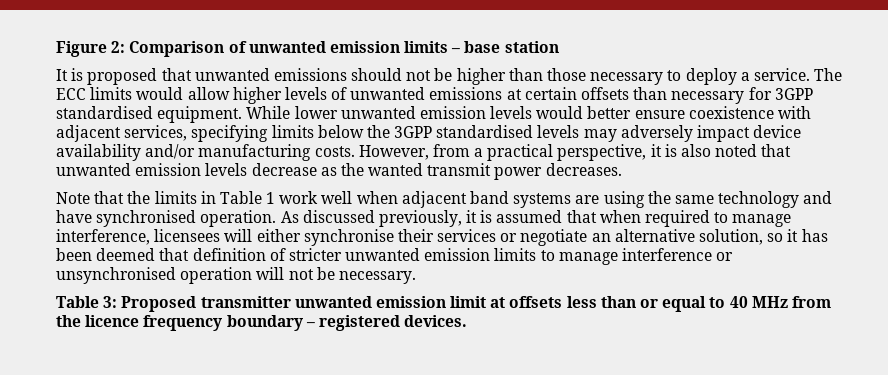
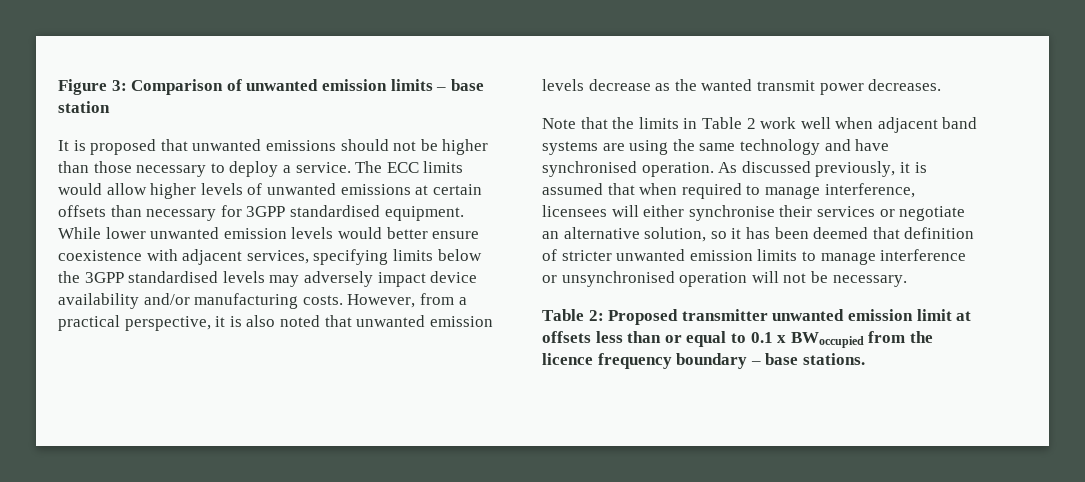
[111,41,126,53] 2: -> [111,80,127,91] 3:
[266,192,276,204] 1 -> [746,118,756,129] 2
[103,296,118,308] 3: -> [588,310,604,321] 2:
[729,296,788,308] 40 MHz -> [750,332,864,348] 0.1 x BWoccupied
[318,315,468,331] registered devices. -> [765,353,865,365] base stations.

